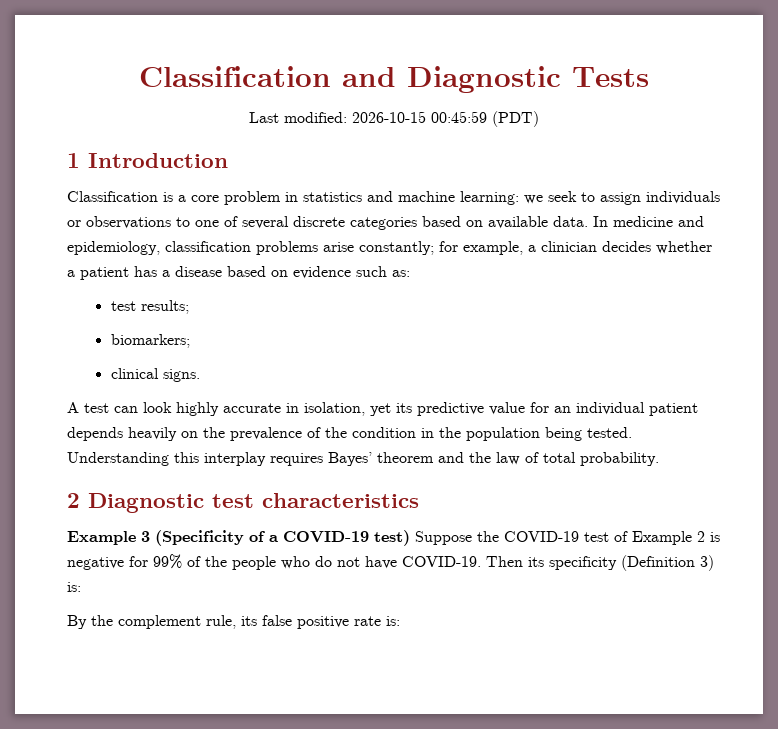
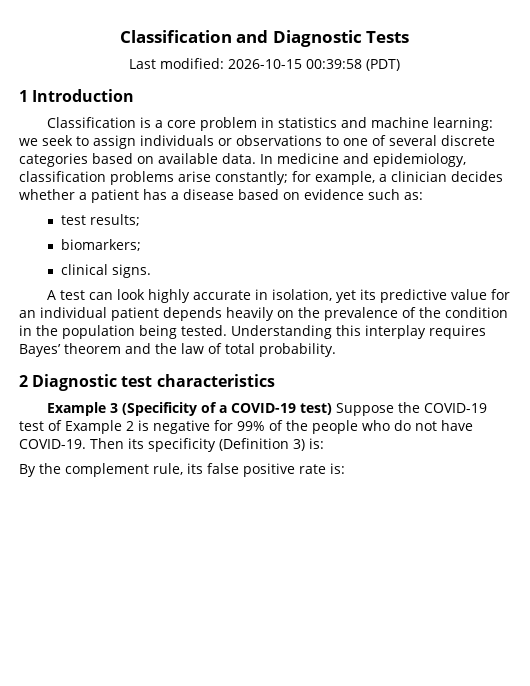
[430,111,487,123] 00:45:59 -> [306,59,362,69] 00:39:58

